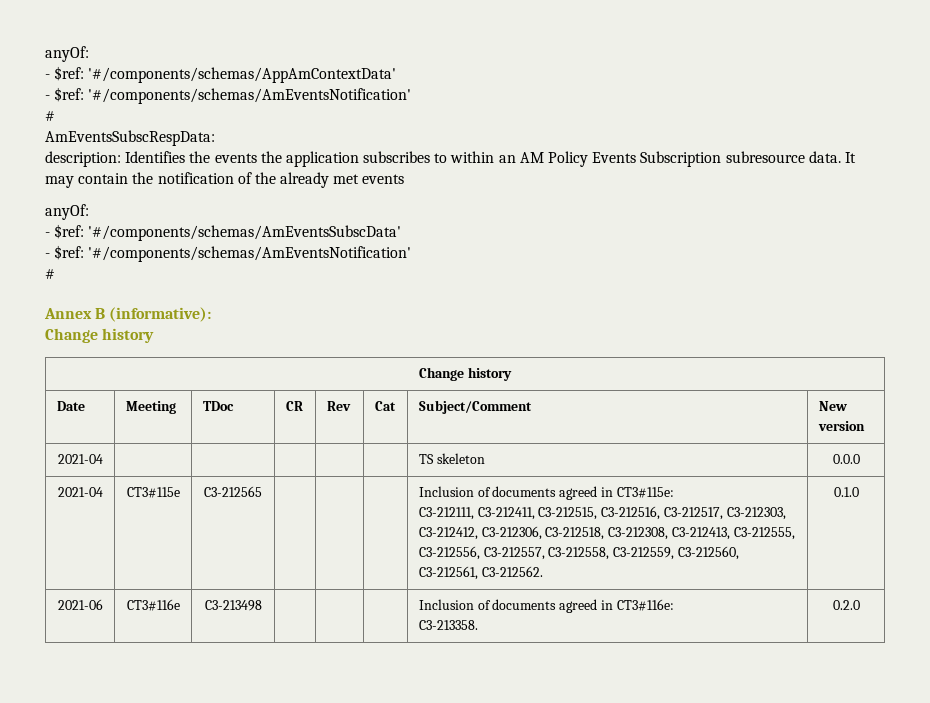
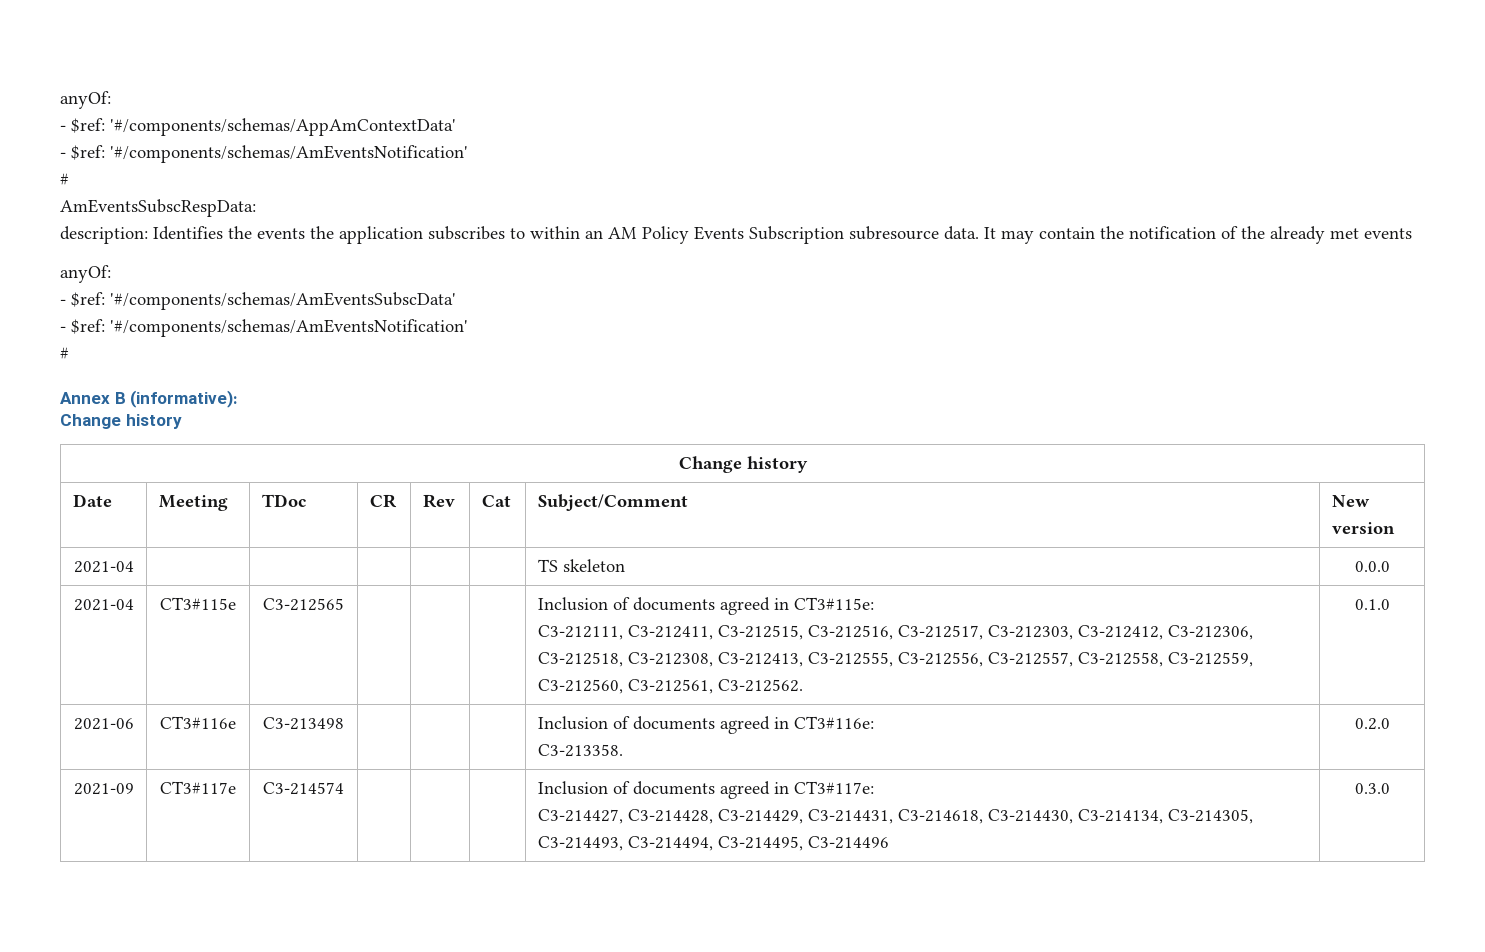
(860, 605) none -> [73,783,134,795] [160,781,236,794] [263,782,344,795] [537,781,874,799] [537,809,1253,824] [537,836,889,851] [1354,783,1390,794] // 2021-09 | CT3#117e | C3-214574 | | | | Inclusion of documents agreed in CT3#117e: // C3-214427, C3-214428, C3-214429, C3-214431, C3-214618, C3-214430, C3-214134, C3-214305, C3-214493, C3-214494, C3-214495, C3-214496 | 0.3.0

